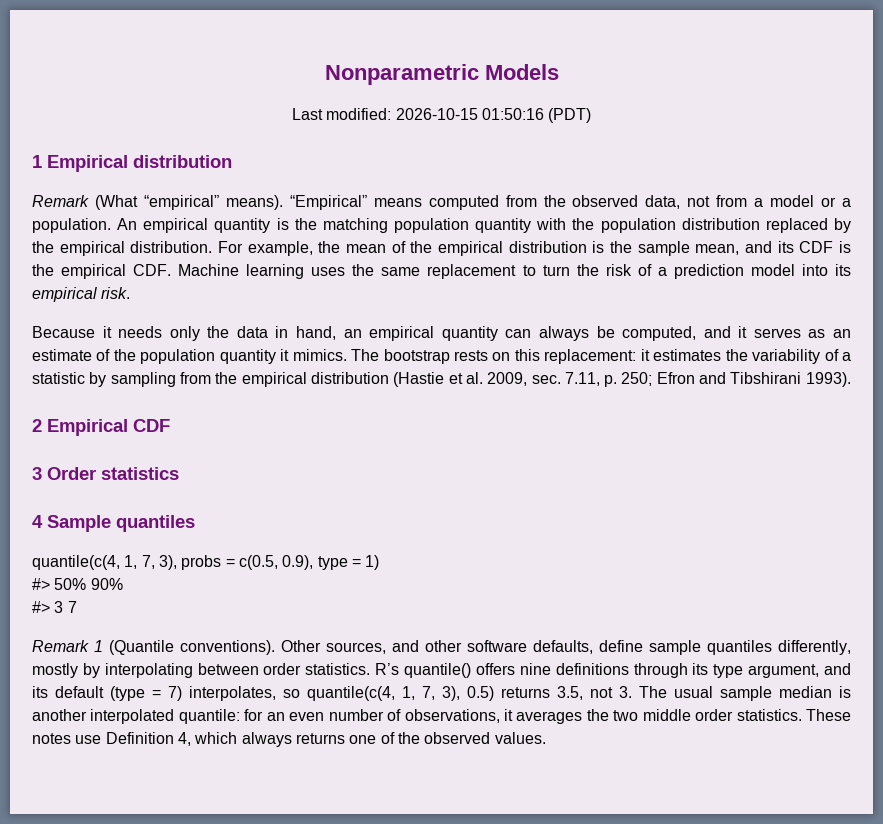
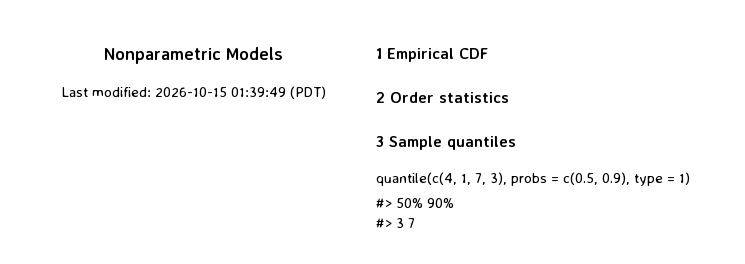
[481,108,544,120] 01:50:16 -> [230,87,286,97] 01:39:49
[133,155,232,168] [32,195,851,210] [32,218,851,233] [32,241,851,256] [32,264,851,279] [32,287,131,302] [32,326,851,341] [32,349,852,364] [32,372,851,387] [32,419,170,436] [32,467,42,480] distribution // Remark (What “empirical” means). “Empirical” means computed from the observed data, not from a model or a population. An empirical quantity is the matching population quantity with the population distribution replaced by the empirical distribution. For example, the mean of the empirical distribution is the sample mean, and its CDF is the empirical CDF. Machine learning uses the same replacement to turn the risk of a prediction model into its empirical risk. // Because it needs only the data in hand, an empirical quantity can always be computed, and it serves as an estimate of the population quantity it mimics. The bootstrap rests on this replacement: it estimates the variability of a statistic by sampling from the empirical distribution (Hastie et al. 2009, sec. 7.11, p. 250; Efron and Tibshirani 1993). // 2 Empirical CDF // 3 -> [459,48,488,59] [376,92,385,103] CDF // 2
[32,515,43,528] 4 -> [376,136,384,147] 3
[32,640,851,655] [32,663,852,678] [32,686,851,701] [32,709,851,724] [32,732,546,747] // Remark 1 (Quantile conventions). Other sources, and other software defaults, define sample quantiles differently, mostly by interpolating between order statistics. R’s quantile() offers nine definitions through its type argument, and its default (type = 7) interpolates, so quantile(c(4, 1, 7, 3), 0.5) returns 3.5, not 3. The usual sample median is another interpolated quantile: for an even number of observations, it averages the two middle order statistics. These notes use Definition 4, which always returns one of the observed values. -> (415, 223) none

